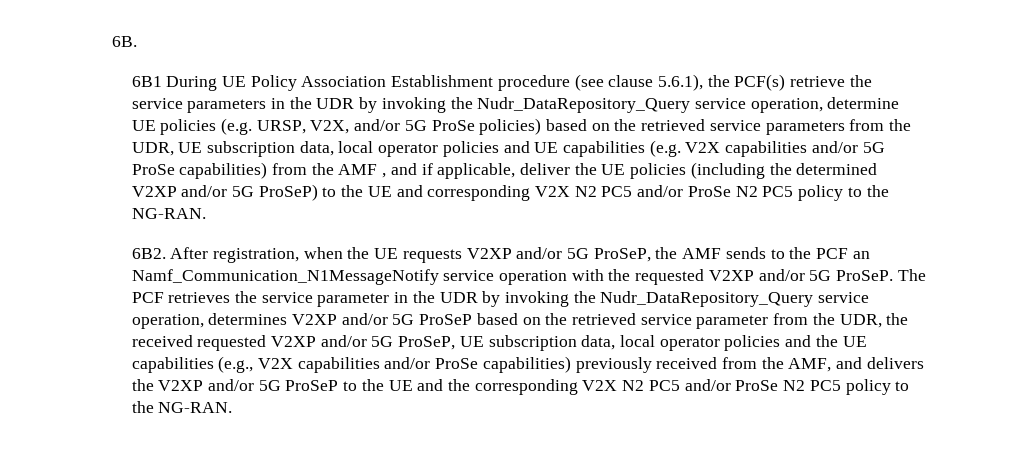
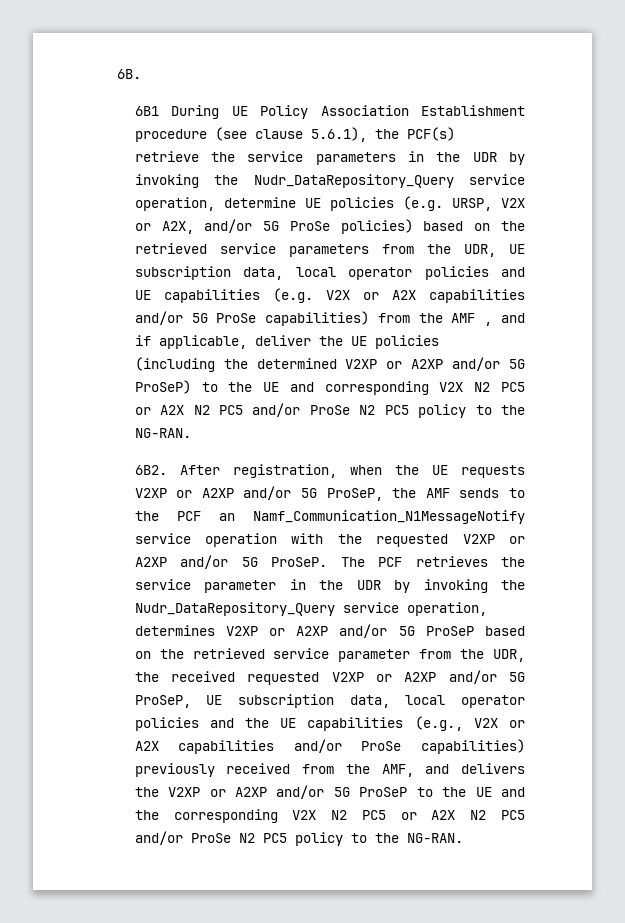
[310,120,350,134] V2X, -> [500,198,525,208] [134,221,194,234] V2X or A2X,
(721, 147) none -> [362,290,416,300] or A2X
(177, 191) none -> [386,359,444,369] or A2XP
(633, 191) none -> [134,405,244,415] or A2X N2 PC5
(512, 253) none -> [176,488,234,498] or A2XP
(754, 275) none -> [509,536,526,544] [134,557,167,567] or A2XP
(337, 319) none -> [269,626,329,636] or A2XP
(316, 341) none -> [376,672,437,682] or A2XP
(293, 363) none -> [509,720,525,728] [134,741,159,751] or A2X
(204, 385) none -> [209,787,268,797] or A2XP
(680, 385) none -> [400,810,526,820] or A2X N2 PC5

